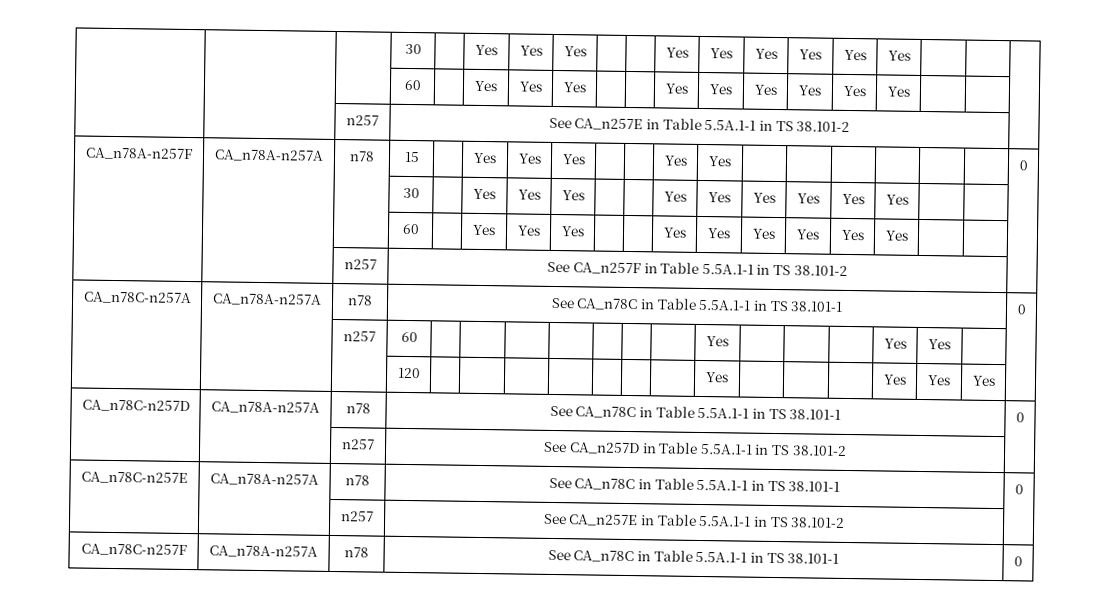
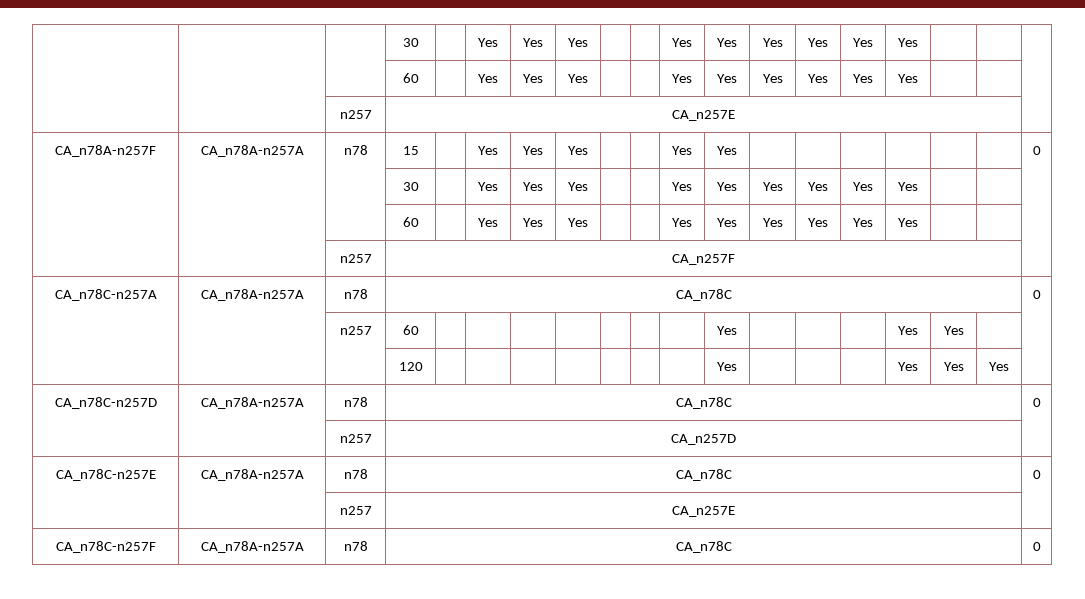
[548,117,851,133] See CA_n257E in Table 5.5A.1-1 in TS 38.101-2 -> [672,110,735,121] CA_n257E
[547,261,571,273] See -> (372, 258) none
[643,262,848,276] in Table 5.5A.1-1 in TS 38.101-2 -> (735, 259) none
[550,297,844,312] See CA_n78C in Table 5.5A.1-1 in TS 38.101-1 -> [675,289,732,301] CA_n78C
[549,405,842,420] [1015,412,1025,423] [342,439,375,450] [544,441,568,453] See CA_n78C in Table 5.5A.1-1 in TS 38.101-1 | 0 // | | n257 | See -> [675,397,732,409] [1032,398,1041,407] [339,434,372,443] CA_n78C | 0 // | | n257 |
[642,442,847,456] in Table 5.5A.1-1 in TS 38.101-2 -> (736, 439) none
[548,477,841,492] [1014,484,1024,495] [341,511,374,522] [543,513,846,528] See CA_n78C in Table 5.5A.1-1 in TS 38.101-1 | 0 // | | n257 | See CA_n257E in Table 5.5A.1-1 in TS 38.101-2 -> [675,469,732,481] [1032,470,1041,479] [339,506,372,515] [672,506,735,517] CA_n78C | 0 // | | n257 | CA_n257E
[547,549,840,564] See CA_n78C in Table 5.5A.1-1 in TS 38.101-1 -> [675,541,732,553] CA_n78C

